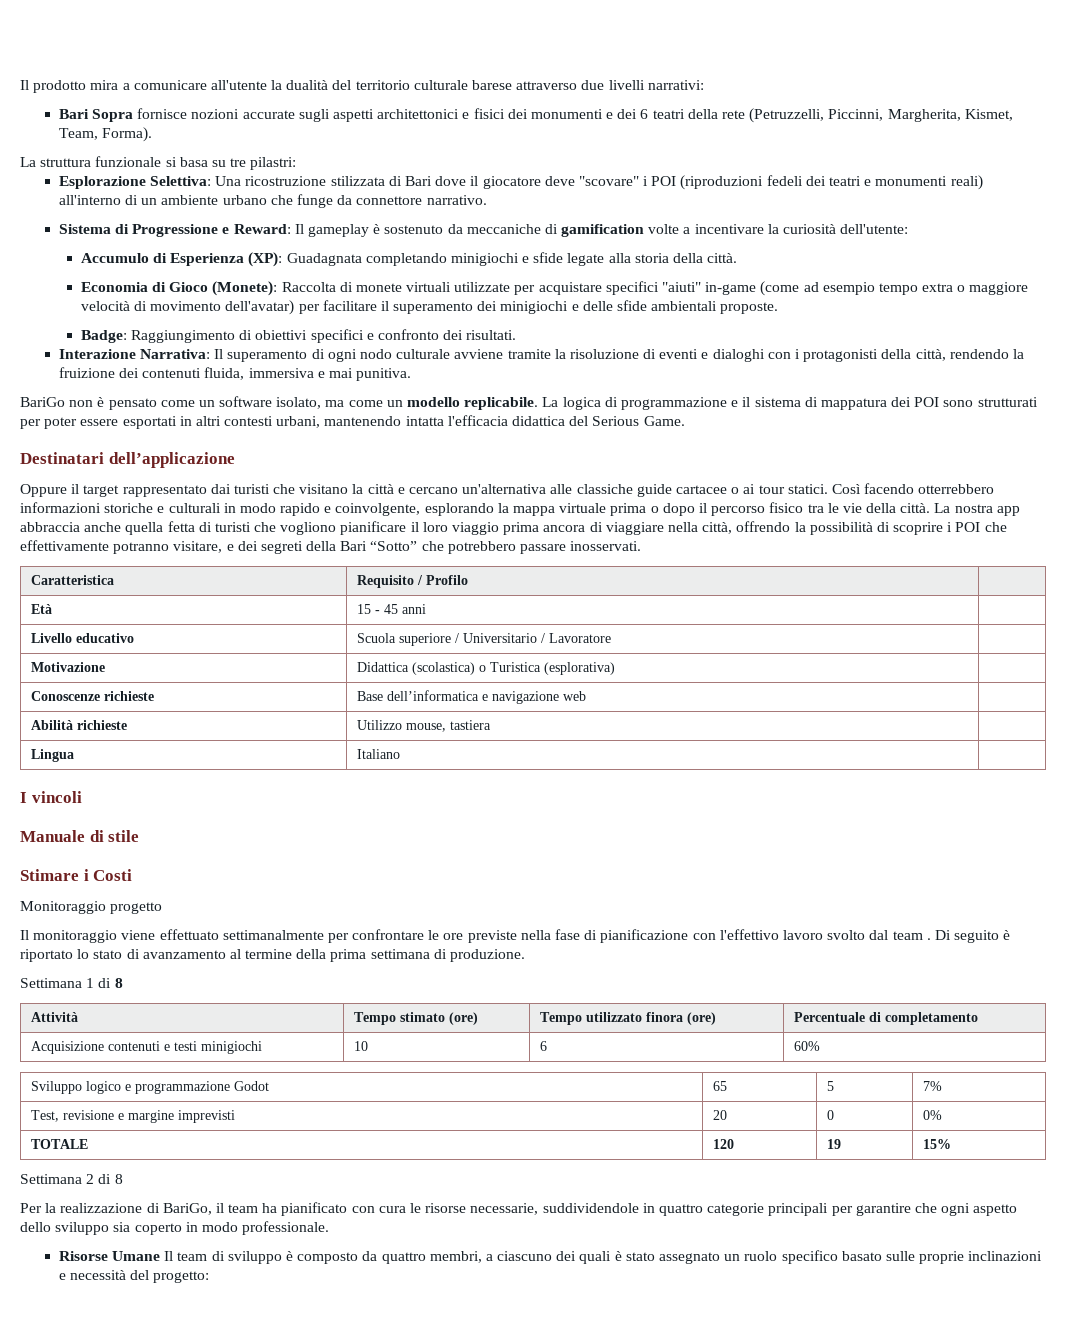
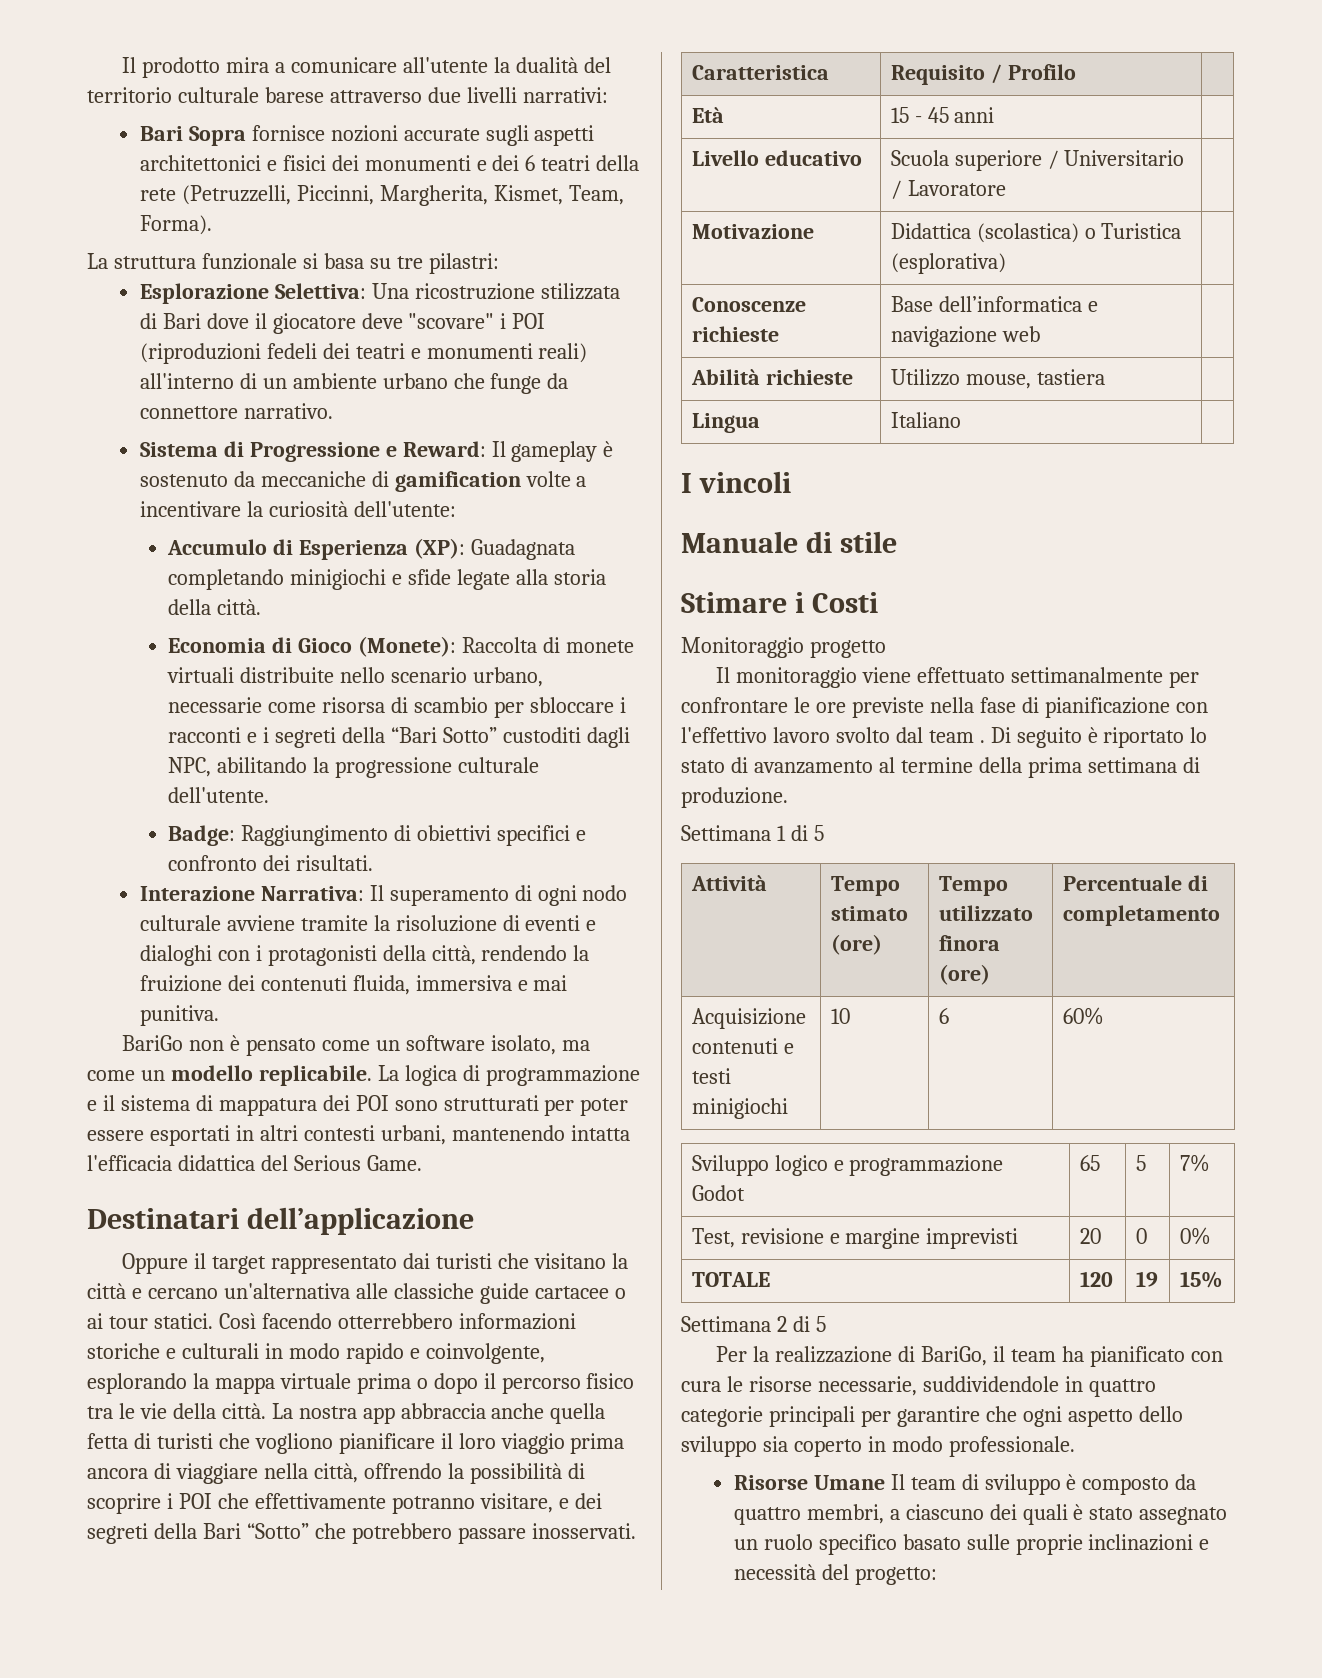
[454,281,1029,296] [80,300,779,315] utilizzate per acquistare specifici "aiuti" in-game (come ad esempio tempo extra o maggiore velocità di movimento dell'avatar) per facilitare il superamento dei minigiochi e delle sfide ambientali proposte. -> [240,667,544,687] [168,697,627,718] [168,727,630,748] [168,757,540,778] [168,787,270,803] distribuite nello scenario urbano, necessarie come risorsa di scambio per sbloccare i racconti e i segreti della “Bari Sotto” custoditi dagli NPC, abilitando la progressione culturale dell'utente.
[114,978,123,988] 8 -> [813,825,824,841] 5
[114,1174,123,1184] 8 -> [815,1316,826,1332] 5

